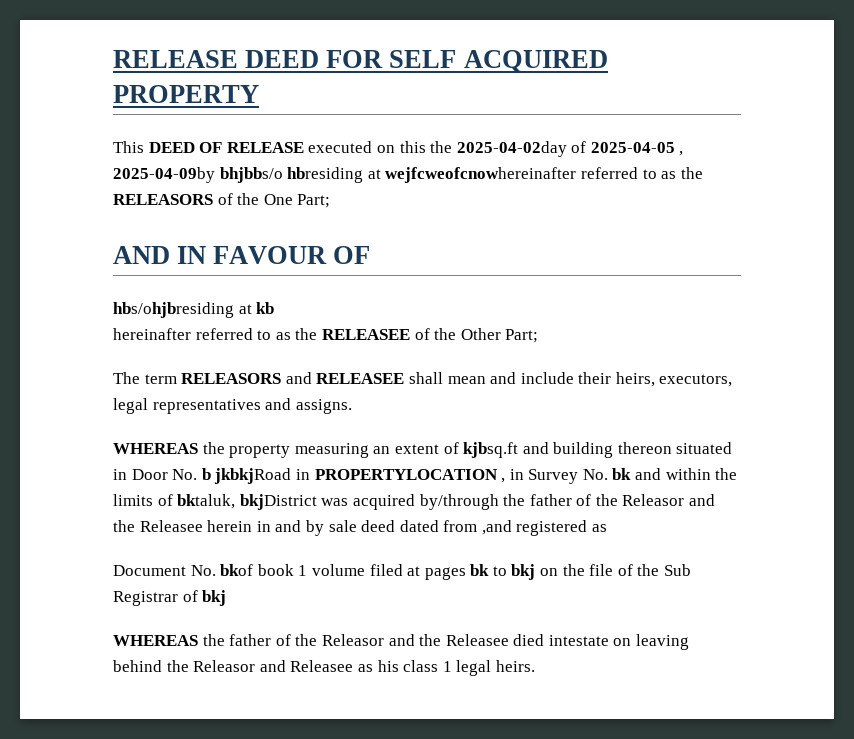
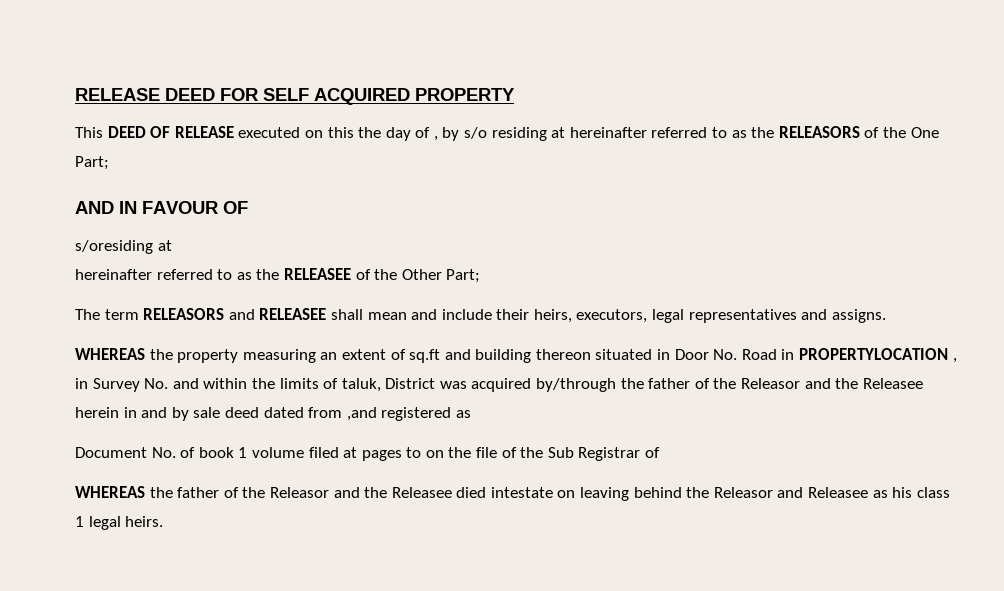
[456,141,684,157] [113,167,577,183] 2025-04-02day of 2025-04-05 , 2025-04-09by bhjbbs/o hbresiding at wejfcweofcnowhereinafter -> [385,127,647,141] day of , by s/o residing at hereinafter
[113,302,275,318] hbs/ohjbresiding at kb -> [75,240,172,254] s/oresiding at
[463,442,519,458] kjbsq.ft -> [409,349,441,363] sq.ft
[201,468,292,484] b jkbkjRoad -> [741,349,777,360] Road
[612,468,632,480] bk -> (169, 383) none
[177,494,317,510] bktaluk, bkjDistrict -> [341,378,436,392] taluk, District
[220,564,254,576] bkof -> [180,447,196,458] of
[470,564,536,580] bk to bkj -> [406,447,422,458] to
[202,590,227,606] bkj -> (661, 452) none

